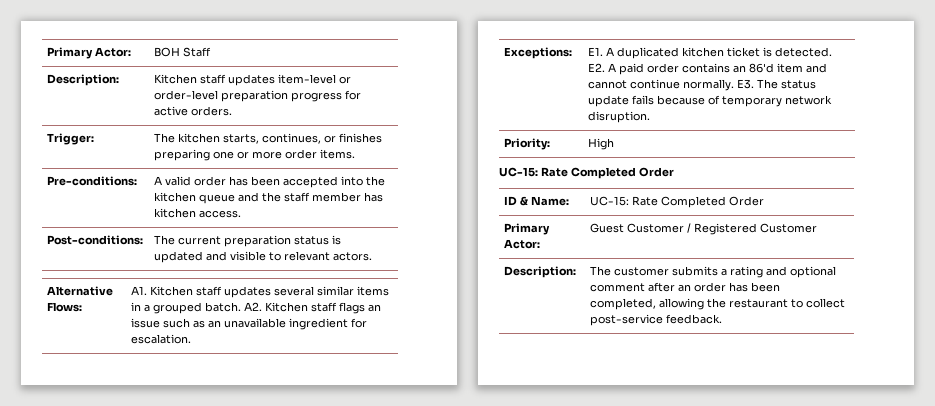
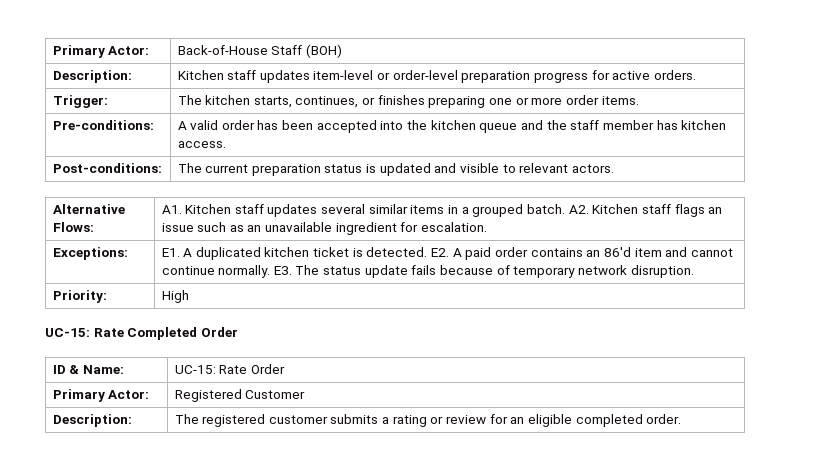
[47,47,132,59] [154,47,181,57] Primary Actor: | BOH -> [52,45,150,58] [177,45,268,55] Primary Actor: | Back-of-House
(212, 52) none -> [305,44,342,58] (BOH)
[661,196,727,208] Completed -> (248, 369) none
[590,223,692,233] Guest Customer / -> (150, 394) none
(612, 271) none -> [202,414,266,427] registered
[766,266,837,278] [590,282,781,292] [590,298,846,310] [590,314,723,326] and optional comment after an order has been completed, allowing the restaurant to collect post-service feedback. -> [430,414,682,427] or review for an eligible completed order.

